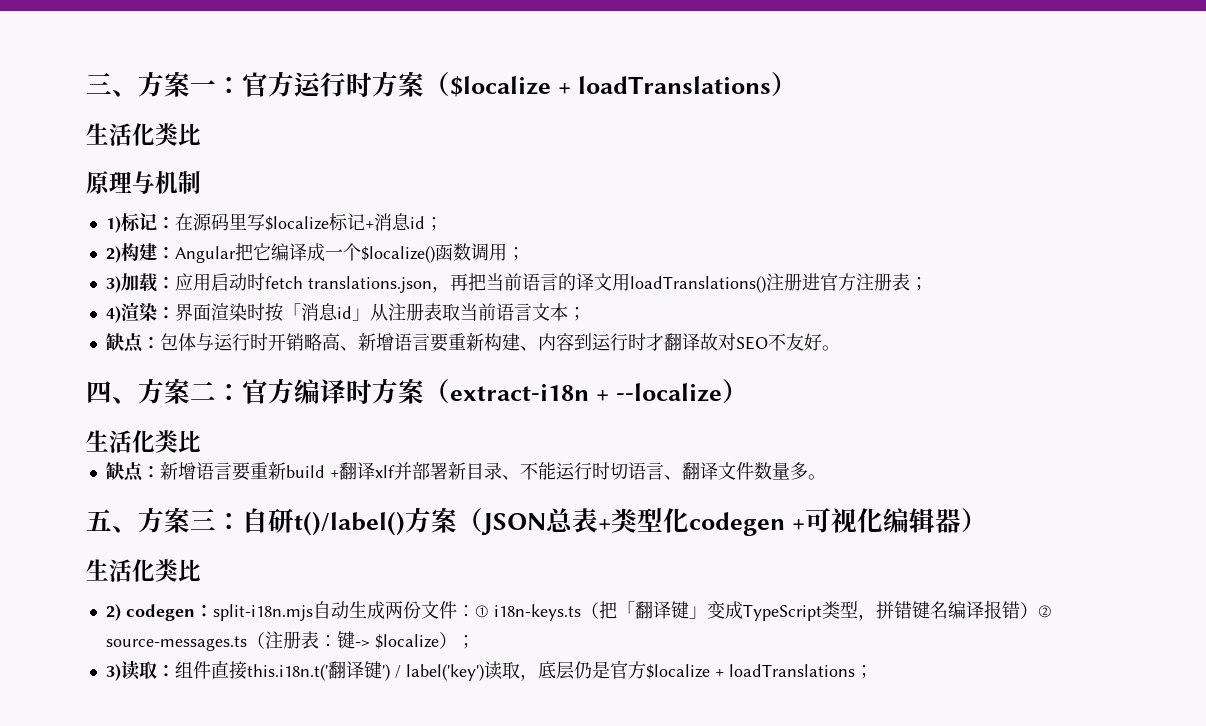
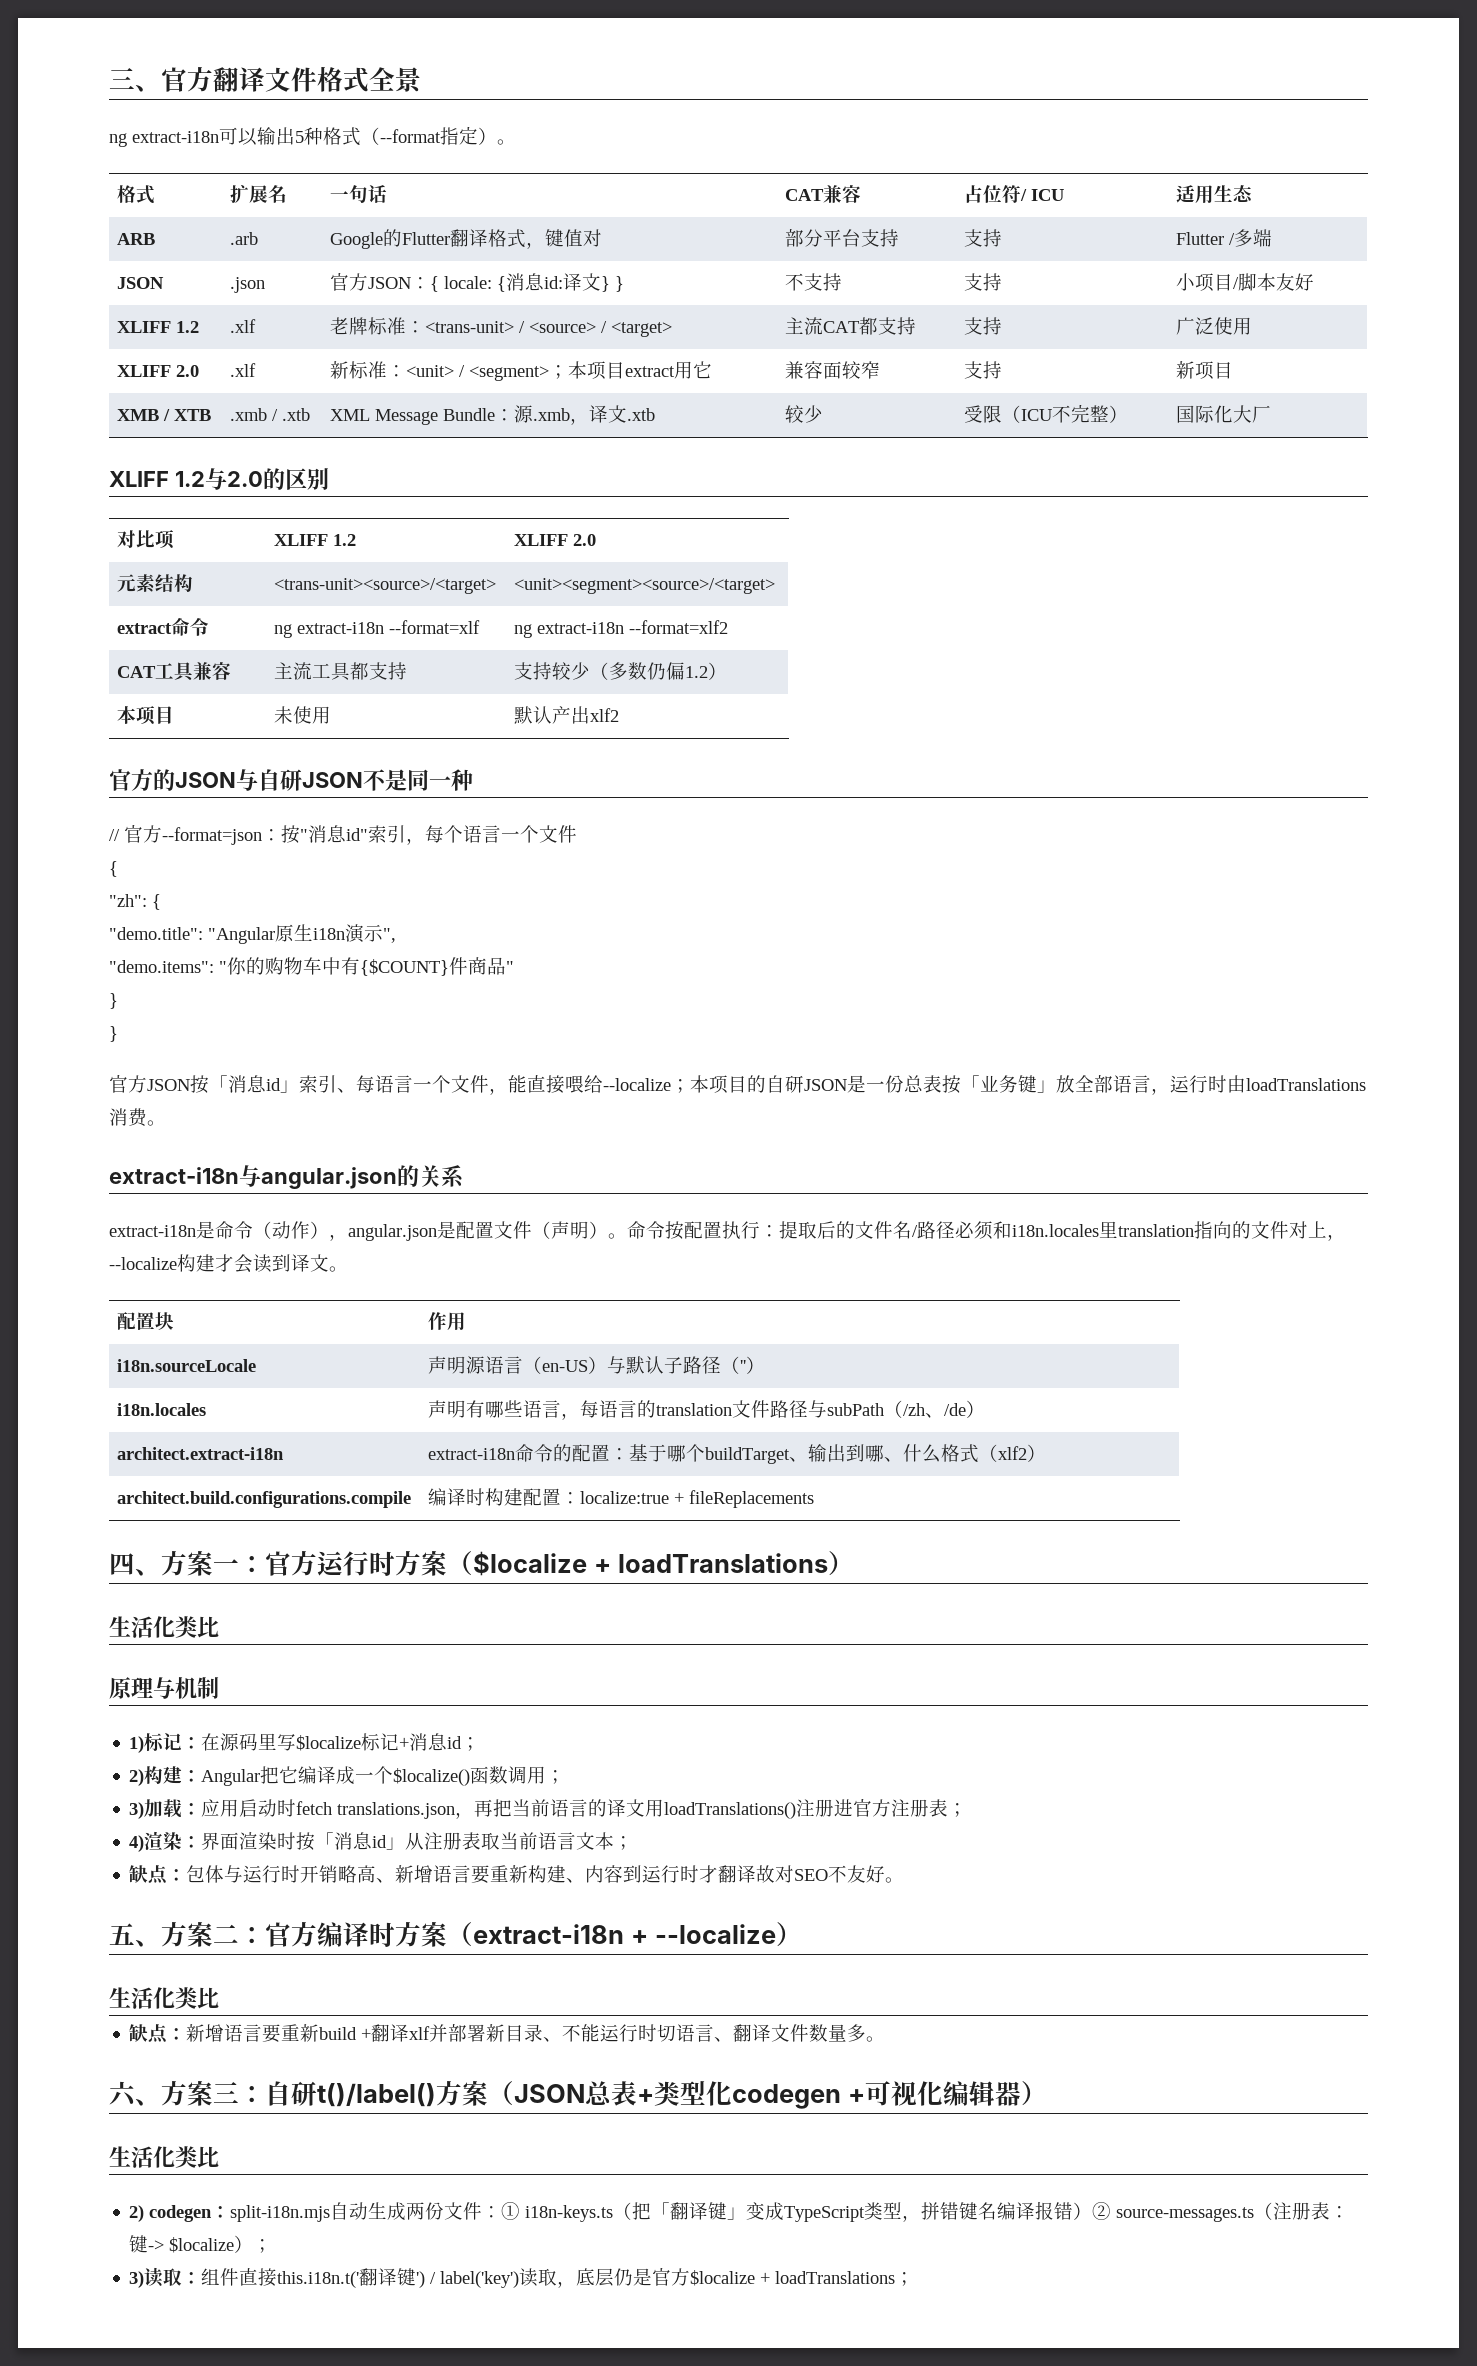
(138, 93) none -> [161,66,421,93] [109,126,516,147] [117,185,156,204] [230,185,288,203] [330,185,388,204] [785,185,862,203] [964,185,1065,203] [1176,185,1254,204] [117,233,156,245] [230,232,259,245] [330,229,603,249] [785,229,900,247] [964,229,1003,247] [1176,229,1273,247] [117,277,165,289] [230,277,266,293] [330,273,625,292] [785,273,843,291] [964,273,1003,291] [1176,273,1315,292] [117,321,200,333] [230,319,257,333] [330,317,673,337] [785,317,917,335] [964,317,1003,335] [1176,317,1253,335] [117,365,200,377] [230,363,257,377] [330,361,713,381] [785,361,881,379] [964,361,1003,379] [1176,361,1234,380] [117,409,212,421] [230,408,311,421] [330,405,656,425] [785,405,824,423] [964,404,1129,423] [1176,405,1272,423] [109,468,329,490] [117,530,176,549] [274,534,357,546] [514,534,597,546] [117,574,194,593] [274,578,497,594] [514,578,776,594] [117,617,210,636] [274,620,481,638] [514,620,729,638] [117,662,232,682] [274,662,408,681] [514,662,728,680] [117,706,175,725] [274,706,332,724] [514,706,620,724] [109,769,473,791] [109,825,577,845] [109,861,118,877] [109,894,161,910] [109,924,396,944] [109,957,514,976] [109,993,118,1009] [109,1026,118,1042] [109,1075,1366,1095] [109,1108,166,1127] [109,1165,464,1189] [109,1221,1346,1241] [109,1254,348,1273] [117,1312,175,1330] [428,1312,467,1331] [117,1359,257,1372] [428,1356,766,1374] [117,1403,207,1416] [428,1400,986,1420] [117,1447,285,1460] [428,1444,1047,1464] [117,1491,412,1508] [428,1488,815,1508] [109,1553,161,1576] 官方翻译文件格式全景 // ng extract-i18n可以输出5种格式（--format指定）。 // 格式 | 扩展名 | 一句话 | CAT兼容 | 占位符/ ICU | 适用生态 // ARB | .arb | Google的Flutter翻译格式，键值对 | 部分平台支持 | 支持 | Flutter /多端 // JSON | .json | 官方JSON：{ locale: {消息id:译文} } | 不支持 | 支持 | 小项目/脚本友好 // XLIFF 1.2 | .xlf | 老牌标准：<trans-unit> / <source> / <target> | 主流CAT都支持 | 支持 | 广泛使用 // XLIFF 2.0 | .xlf | 新标准：<unit> / <segment>；本项目extract用它 | 兼容面较窄 | 支持 | 新项目 // XMB / XTB | .xmb / .xtb | XML Message Bundle：源.xmb，译文.xtb | 较少 | 受限（ICU不完整） | 国际化大厂 // XLIFF 1.2与2.0的区别 // 对比项 | XLIFF 1.2 | XLIFF 2.0 // 元素结构 | <trans-unit><source>/<target> | <unit><segment><source>/<target> // extract命令 | ng extract-i18n --format=xlf | ng extract-i18n --format=xlf2 // CAT工具兼容 | 主流工具都支持 | 支持较少（多数仍偏1.2） // 本项目 | 未使用 | 默认产出xlf2 // 官方的JSON与自研JSON不是同一种 // // 官方--format=json：按"消息id"索引，每个语言一个文件 // { // "zh": { // "demo.title": "Angular原生i18n演示", // "demo.items": "你的购物车中有{$COUNT}件商品" // } // } // 官方JSON按「消息id」索引、每语言一个文件，能直接喂给--localize；本项目的自研JSON是一份总表按「业务键」放全部语言，运行时由loadTranslations消费。 // extract-i18n与angular.json的关系 // extract-i18n是命令（动作），angular.json是配置文件（声明）。命令按配置执行：提取后的文件名/路径必须和i18n.locales里translation指向的文件对上，--localize构建才会读到译文。 // 配置块 | 作用 // i18n.sourceLocale | 声明源语言（en-US）与默认子路径（''） // i18n.locales | 声明有哪些语言，每语言的translation文件路径与subPath（/zh、/de） // architect.extract-i18n | extract-i18n命令的配置：基于哪个buildTarget、输出到哪、什么格式（xlf2） // architect.build.configurations.compile | 编译时构建配置：localize:true + fileReplacements // 四、
[86,381,112,403] 四 -> [109,1923,135,1945] 五
[86,509,112,531] 五 -> [109,2081,137,2107] 六

